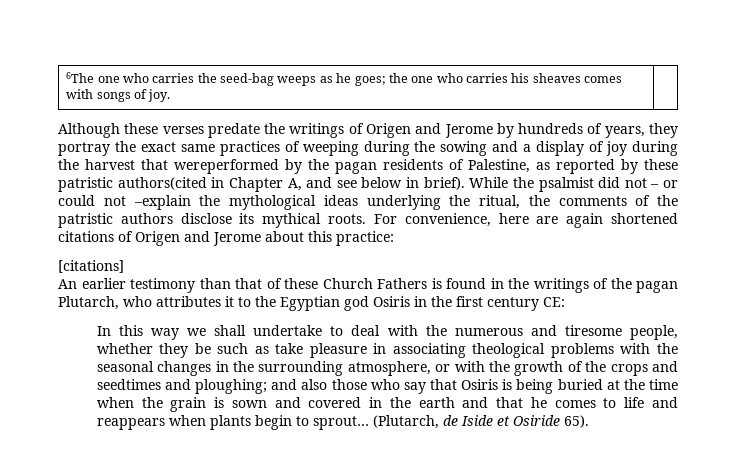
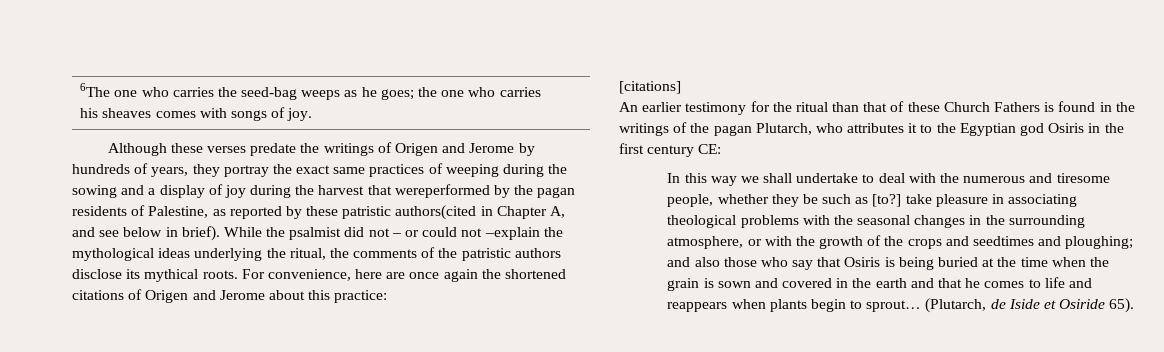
[566,213,604,228] again -> [409,269,501,282] once again the
(195, 285) none -> [750,101,828,112] for the ritual
(269, 350) none -> [872,194,902,207] [to?]

